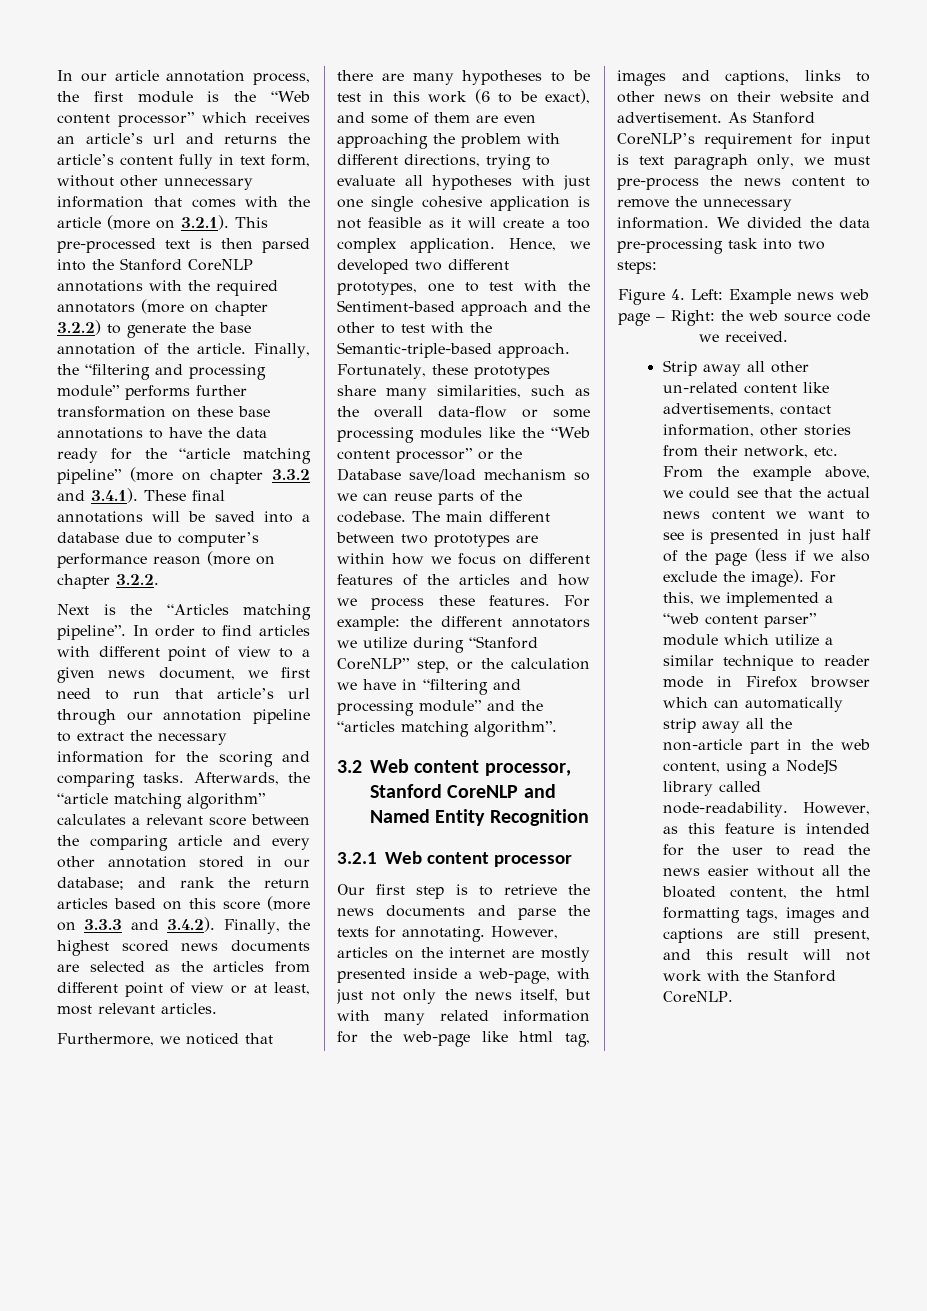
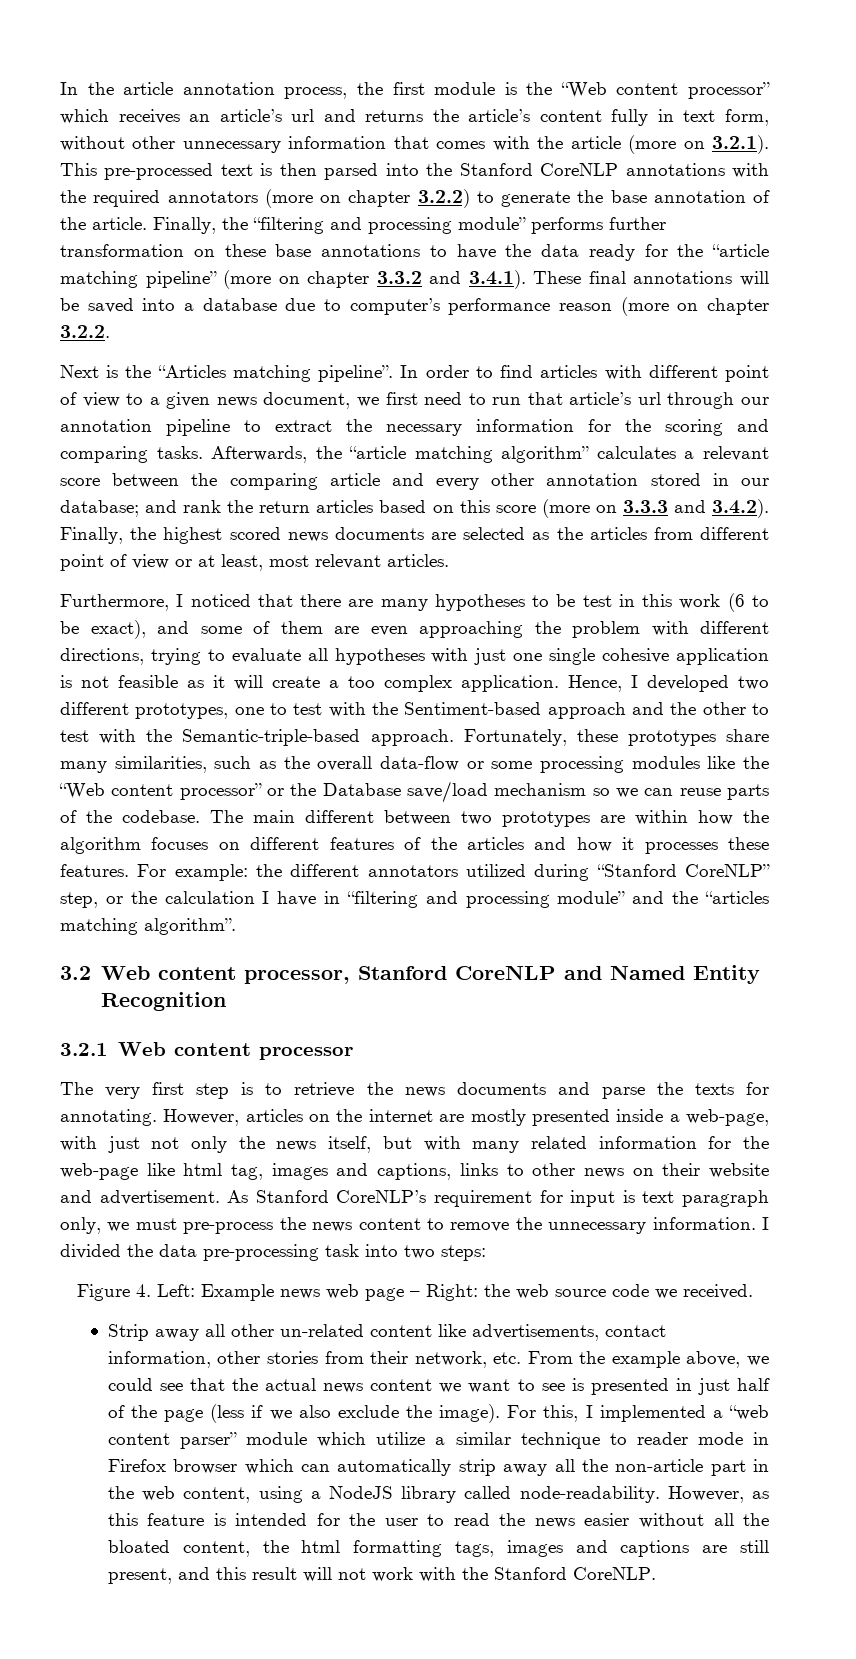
[57,70,107,82] In our -> [60,82,114,95] In the
[160,1036,180,1044] we -> [176,594,184,607] I
[570,241,590,249] we -> [631,675,638,688] I
[431,553,496,565] we focus -> [743,810,769,823] [60,837,209,854] the algorithm focuses
[337,598,425,610] we process -> [622,837,718,854] it processes
[337,637,407,649] we utilize -> [466,864,526,877] utilized
[337,682,357,690] we -> [262,891,270,904] I
[337,884,365,895] Our -> [60,1082,141,1099] The very
[716,217,740,228] We -> [762,1217,769,1230] I
[699,595,720,603] we -> [585,1405,593,1418] I

